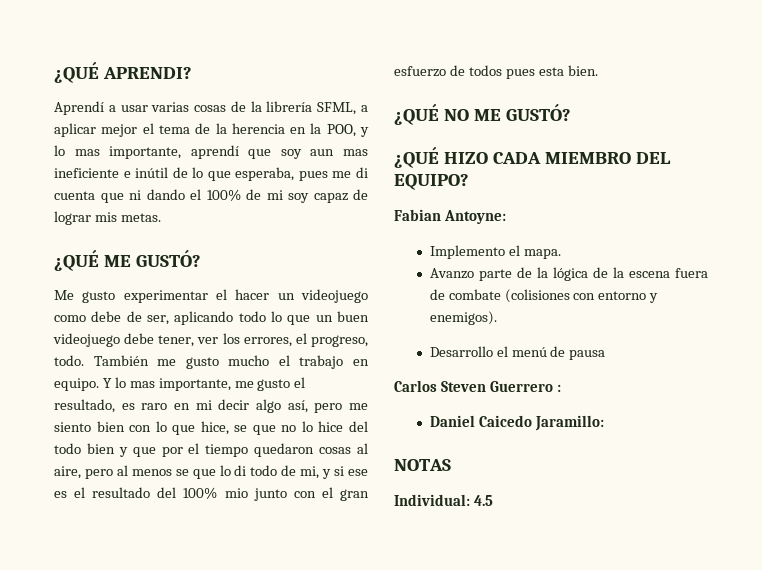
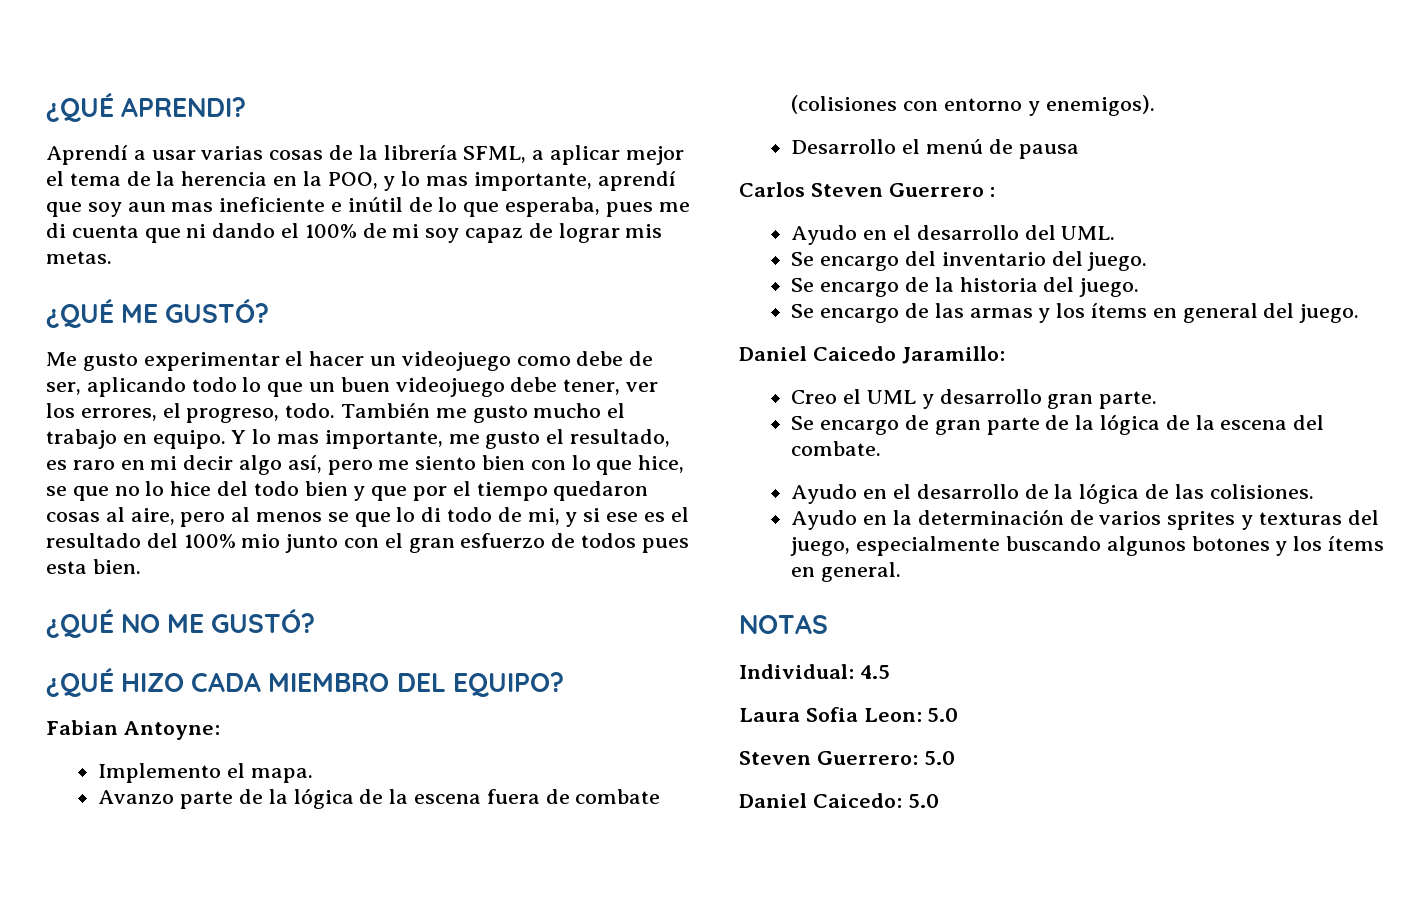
[429,415,604,431] [394,459,451,471] [394,494,493,506] Daniel Caicedo Jaramillo: // NOTAS // Individual: 4.5 -> [791,225,1116,245] [791,251,1148,271] [791,277,1140,297] [791,303,1360,323] [739,346,1005,364] [791,389,1158,409] [791,414,1325,435] [791,441,882,456] [791,483,1314,504] [791,509,1379,530] [790,536,1384,556] [791,562,902,582] [739,614,828,634] [739,664,890,679] [739,707,959,722] [739,751,955,765] [739,793,939,808] Ayudo en el desarrollo del UML. // Se encargo del inventario del juego. // Se encargo de la historia del juego. // Se encargo de las armas y los ítems en general del juego. // Daniel Caicedo Jaramillo: // Creo el UML y desarrollo gran parte. // Se encargo de gran parte de la lógica de la escena del combate. // Ayudo en el desarrollo de la lógica de las colisiones. // Ayudo en la determinación de varios sprites y texturas del juego, especialmente buscando algunos botones y los ítems en general. // NOTAS // Individual: 4.5 // Laura Sofia Leon: 5.0 // Steven Guerrero: 5.0 // Daniel Caicedo: 5.0

